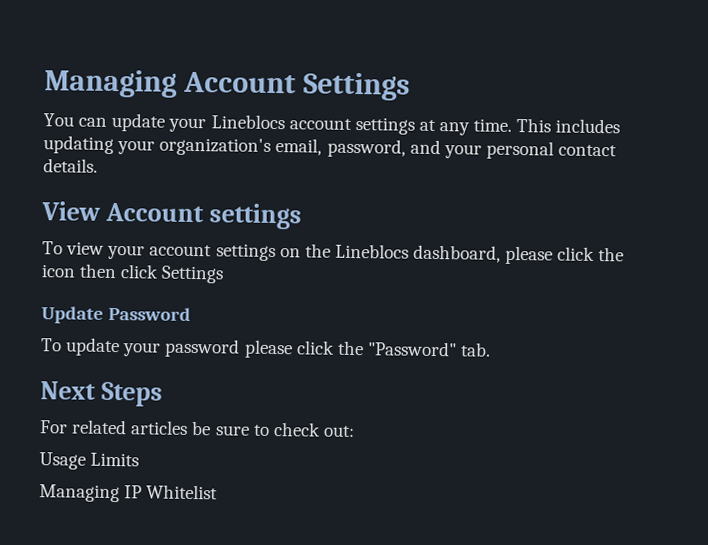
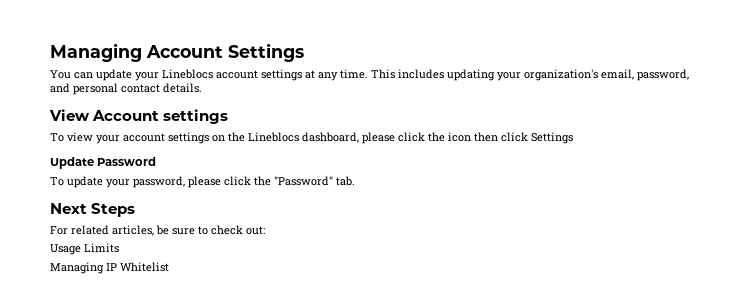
[443,144,482,159] your -> (70, 88) none
[164,338,241,358] password -> [133,176,185,188] password,
[130,420,189,435] articles -> [112,225,154,236] articles,

